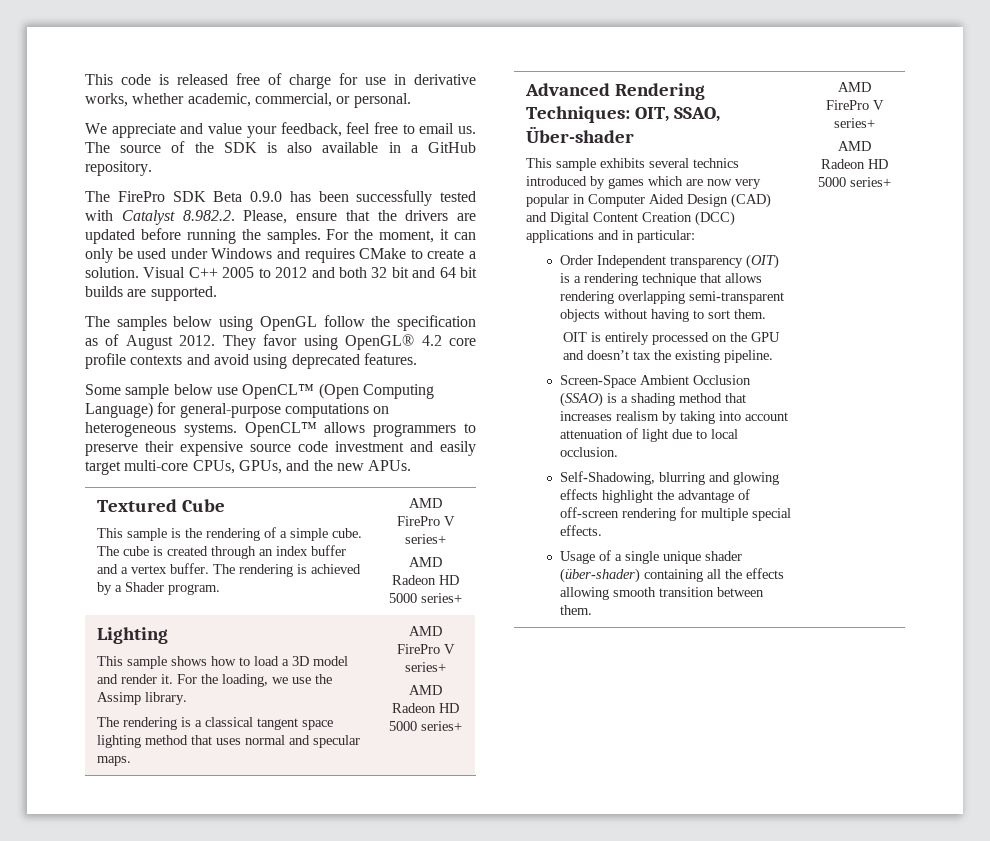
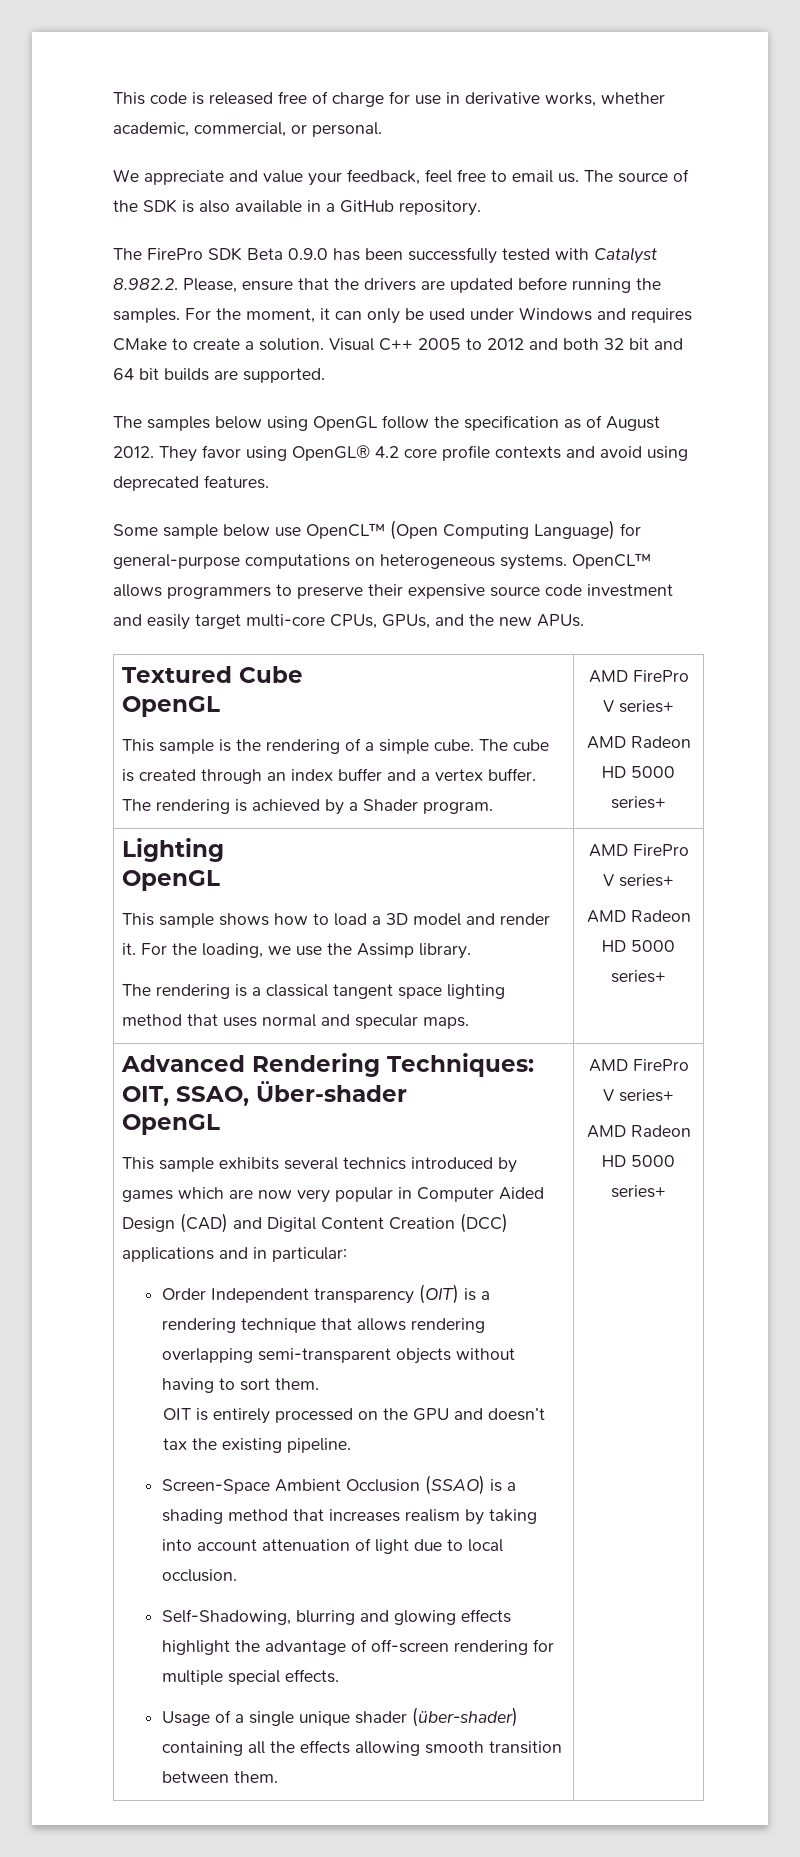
(225, 505) none -> [122,696,221,717] // OpenGL
(168, 635) none -> [122,870,221,891] // OpenGL
(634, 134) none -> [122,1114,221,1135] // OpenGL

